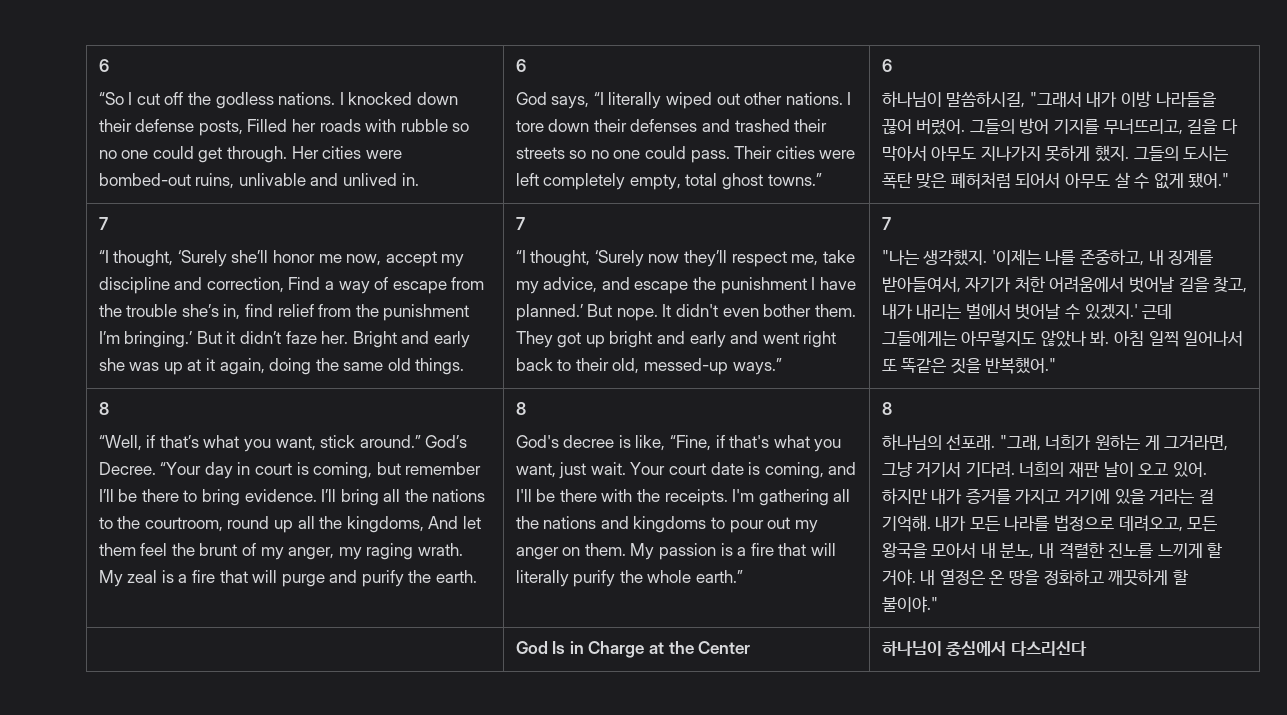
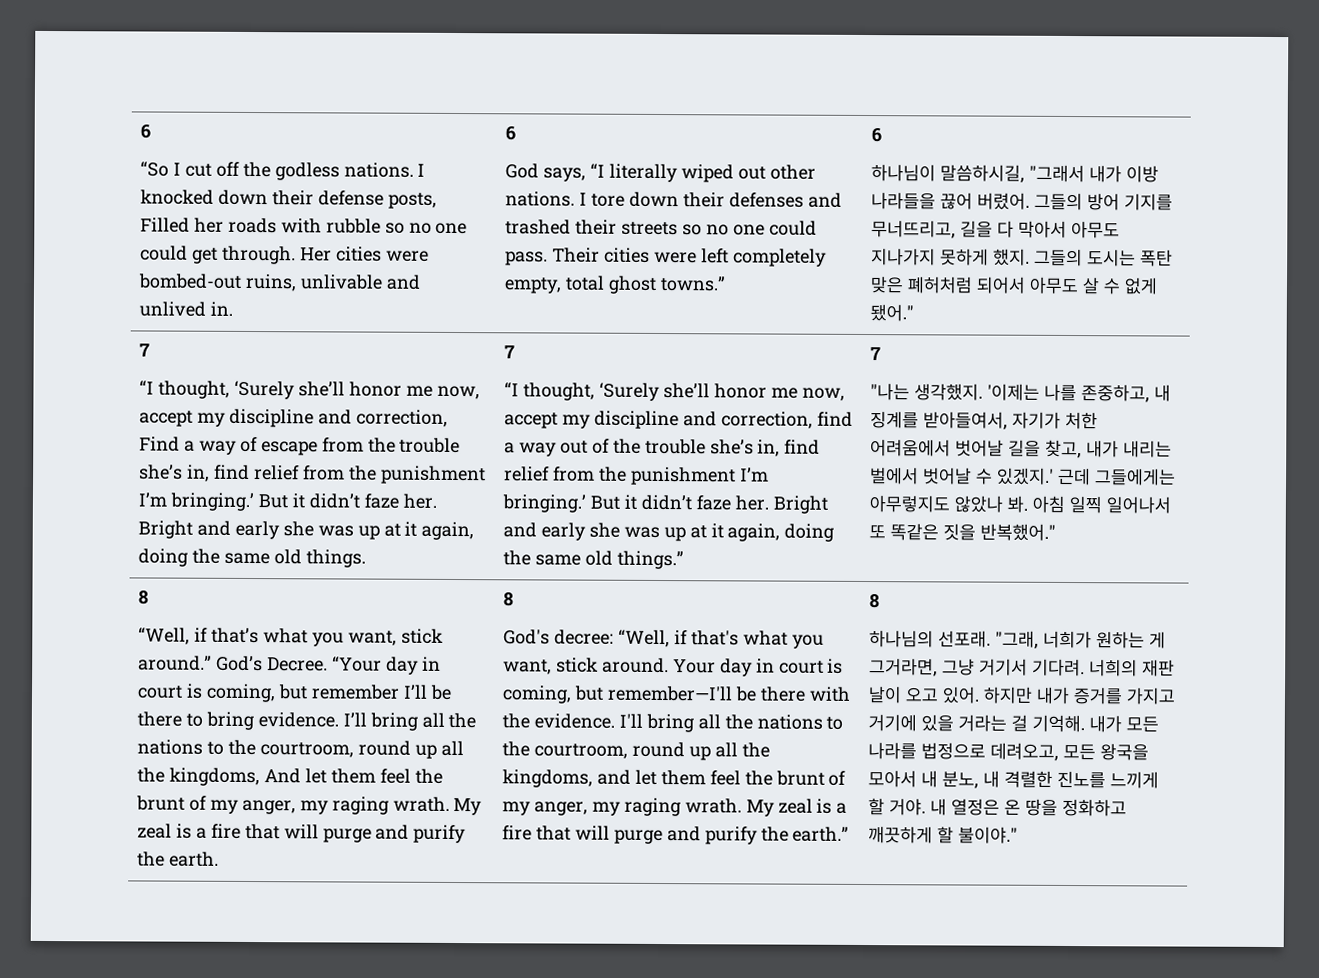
[648,250,855,267] [515,277,856,294] [515,304,856,321] [515,331,837,348] [515,358,782,375] now they’ll respect me, take my advice, and escape the punishment I have planned.’ But nope. It didn't even bother them. They got up bright and early and went right back to their old, messed-up ways.” -> [663,383,845,401] [504,410,853,430] [504,438,821,457] [504,466,769,486] [502,494,828,514] [503,522,835,542] [503,550,685,570] she’ll honor me now, accept my discipline and correction, find a way out of the trouble she’s in, find relief from the punishment I’m bringing.’ But it didn’t faze her. Bright and early she was up at it again, doing the same old things.”
[563,435,842,452] [515,462,857,479] [515,489,851,506] [515,516,818,533] [515,543,836,560] [515,570,692,587] decree is like, “Fine, if that's what you want, just wait. Your court date is coming, and I'll be there with the receipts. I'm gathering all the nations and kingdoms to pour out my anger on them. My passion is a fire that will literally purify the whole -> [554,629,824,649] [503,657,844,677] [502,685,851,704] [502,713,844,733] [502,741,770,761] [502,769,847,788] [502,797,848,817] [502,825,789,845] decree: “Well, if that's what you want, stick around. Your day in court is coming, but remember—I'll be there with the evidence. I'll bring all the nations to the courtroom, round up all the kingdoms, and let them feel the brunt of my anger, my raging wrath. My zeal is a fire that will purge and purify the
[515,641,751,658] [881,641,1087,656] // | God Is in Charge at the Center | 하나님이 중심에서 다스리신다 -> (1019, 835) none

